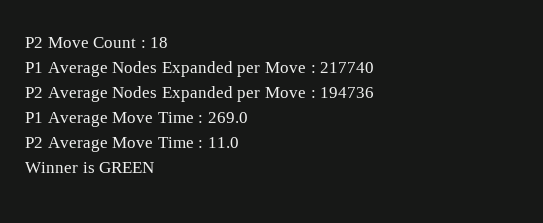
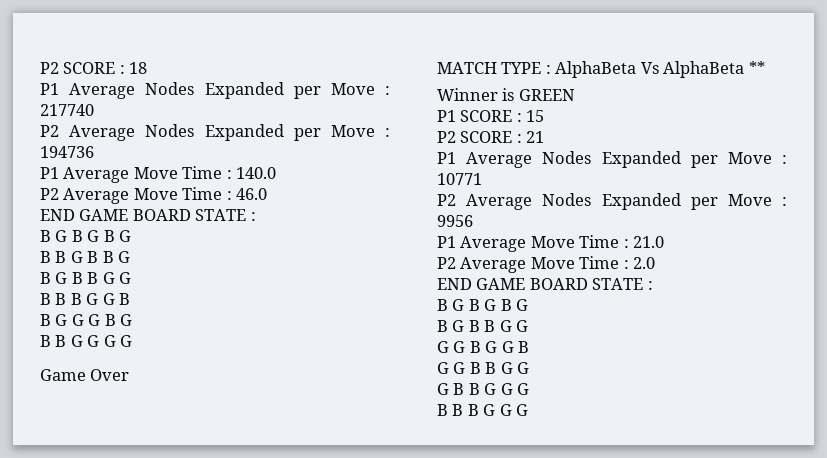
[25,37,137,48] P2 Move Count -> [40,62,116,74] P2 SCORE
[207,112,248,123] [25,137,239,152] [25,162,155,173] 269.0 // P2 Average Move Time : 11.0 // Winner is GREEN -> [236,167,277,179] [40,187,268,204] [40,209,256,221] [40,230,132,242] [40,251,131,263] [40,272,132,284] [40,293,131,305] [40,314,133,326] [40,335,133,347] [40,369,130,381] [437,61,765,78] [437,88,575,101] [437,110,545,122] [437,131,545,143] [437,151,787,168] [437,173,482,185] [437,193,787,210] [437,215,473,227] [437,235,665,252] [437,256,656,273] [437,278,653,290] [437,299,529,311] [437,320,529,332] [437,341,530,353] [437,362,530,374] [437,383,530,395] [437,404,529,416] 140.0 // P2 Average Move Time : 46.0 // END GAME BOARD STATE : // B G B G B G // B B G B B G // B G B B G G // B B B G G B // B G G G B G // B B G G G G // Game Over // MATCH TYPE : AlphaBeta Vs AlphaBeta ** // Winner is GREEN // P1 SCORE : 15 // P2 SCORE : 21 // P1 Average Nodes Expanded per Move : 10771 // P2 Average Nodes Expanded per Move : 9956 // P1 Average Move Time : 21.0 // P2 Average Move Time : 2.0 // END GAME BOARD STATE : // B G B G B G // B G B B G G // G G B G G B // G G B B G G // G B B G G G // B B B G G G

